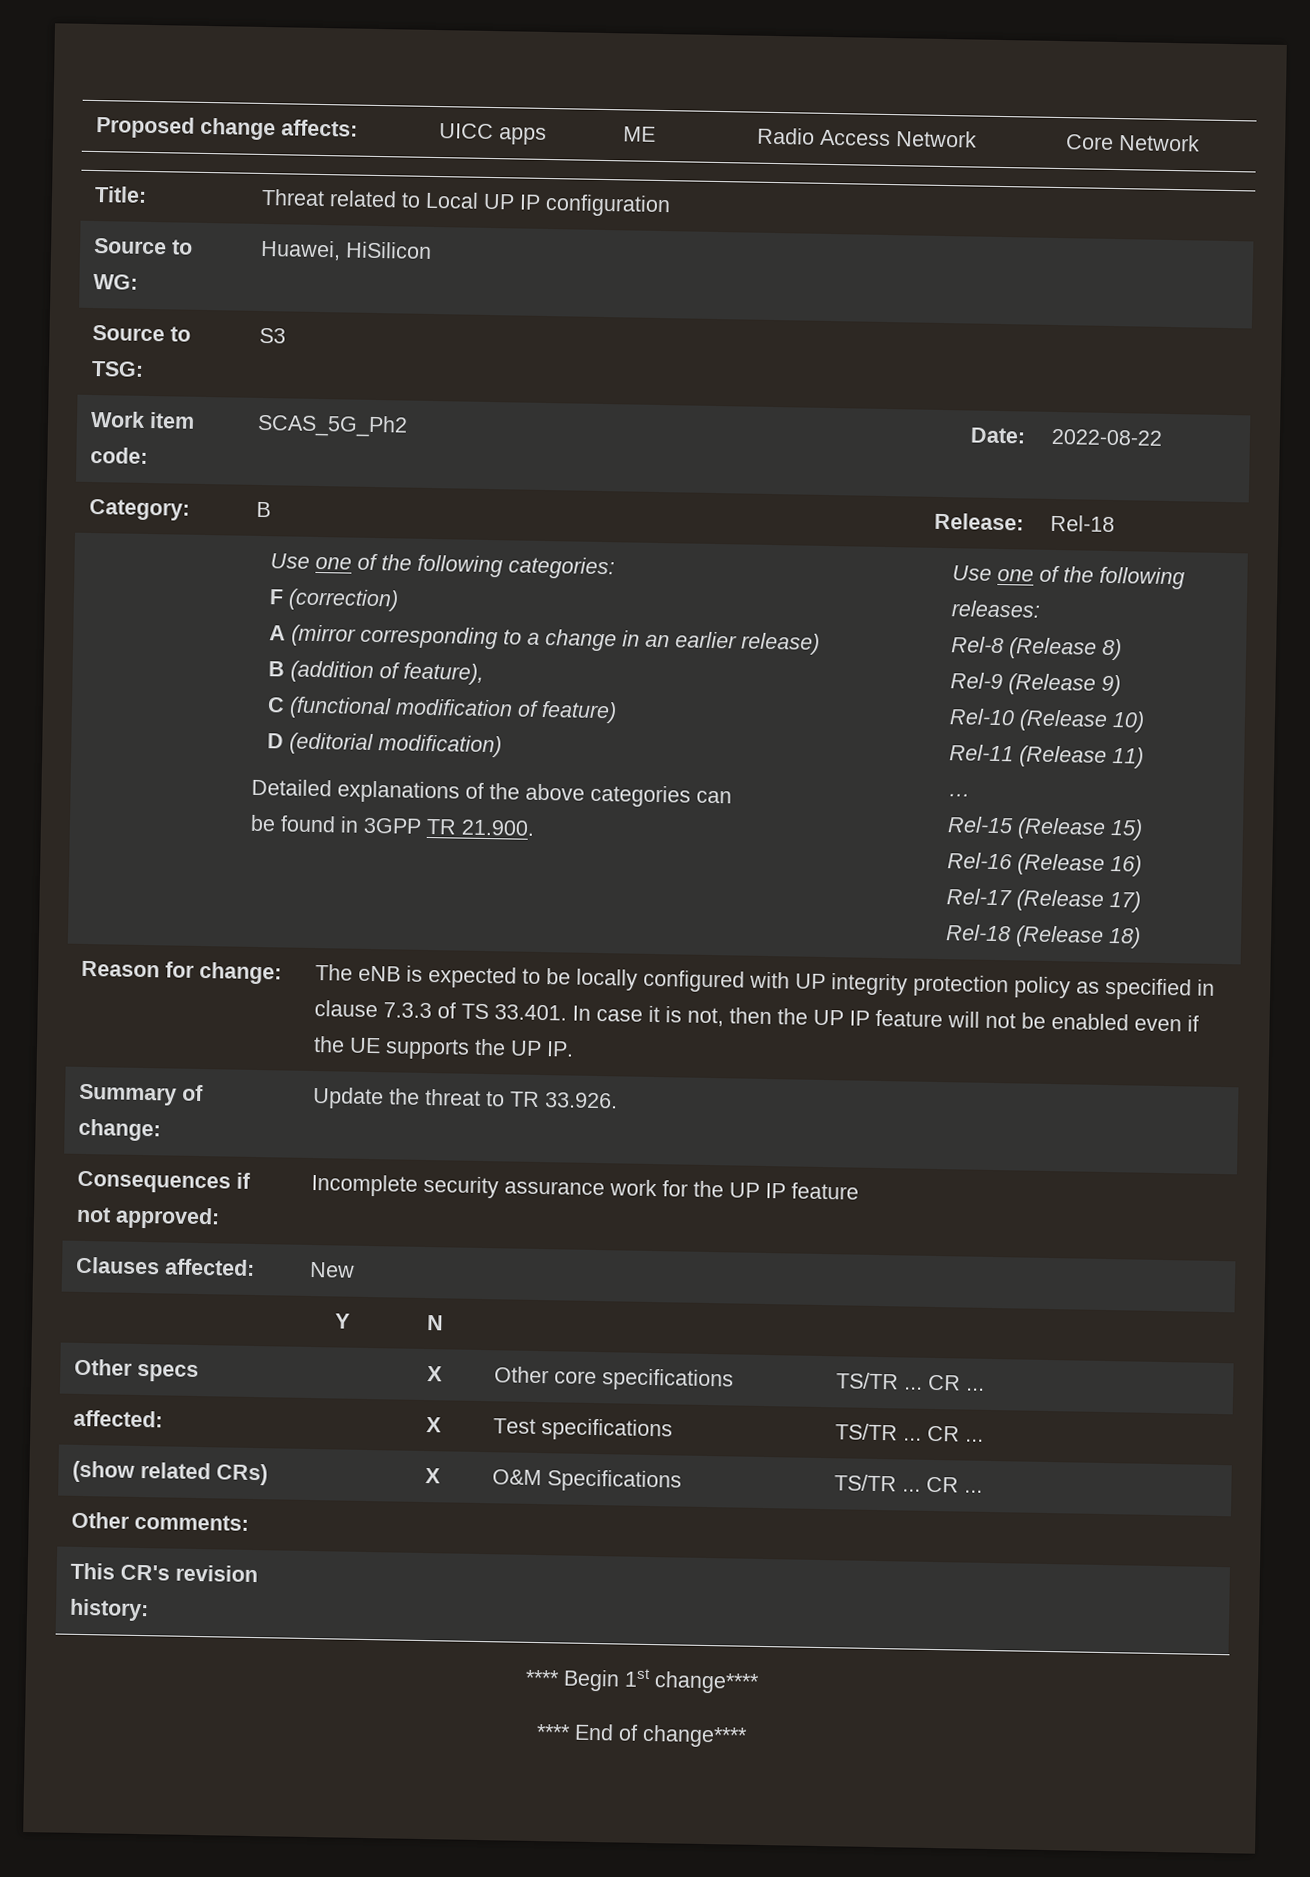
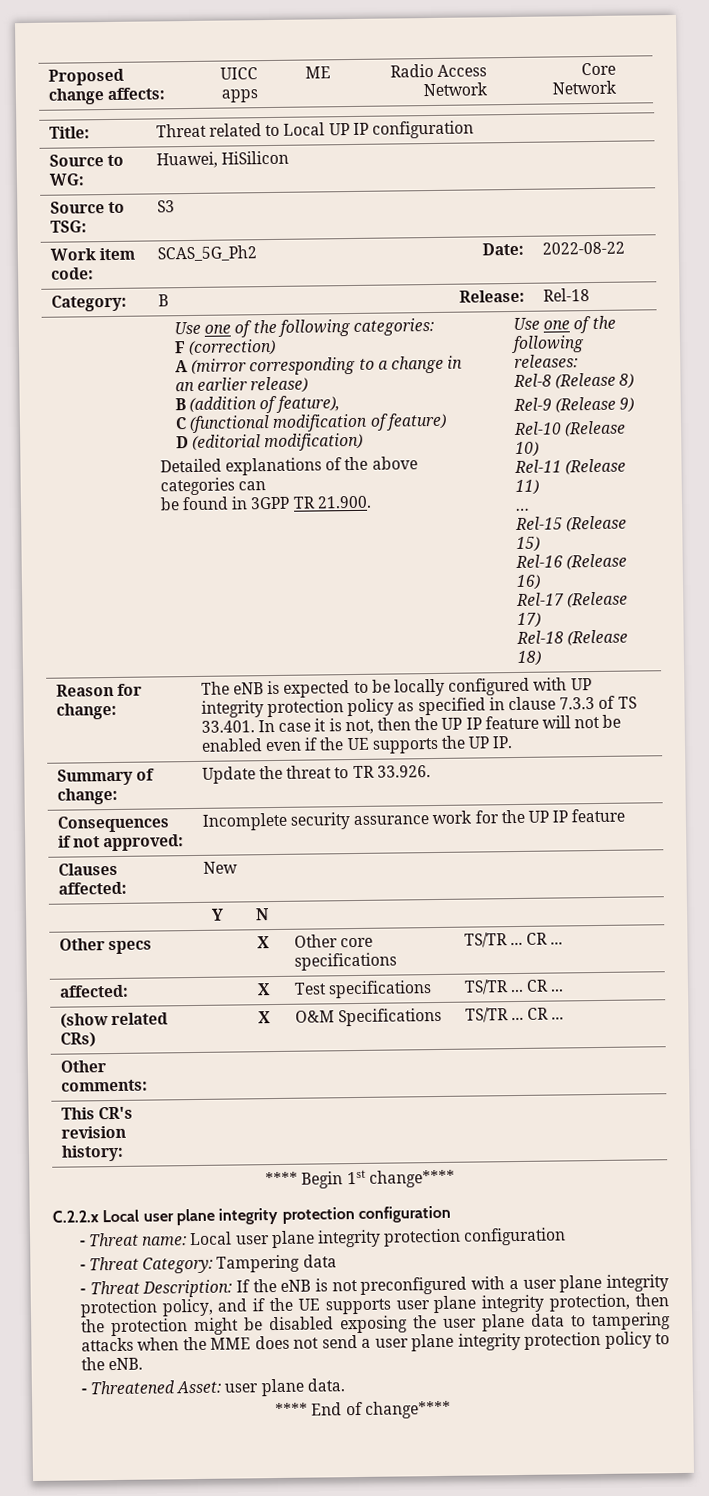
(760, 1682) none -> [52,1205,451,1226] [79,1227,567,1249] [79,1254,337,1274] [79,1274,669,1298] [79,1293,669,1318] [80,1312,671,1337] [80,1331,671,1352] [80,1357,143,1371] [80,1378,345,1397] // C.2.2.x Local user plane integrity protection configuration // - Threat name: Local user plane integrity protection configuration // - Threat Category: Tampering data // - Threat Description: If the eNB is not preconfigured with a user plane integrity protection policy, and if the UE supports user plane integrity protection, then the protection might be disabled exposing the user plane data to tampering attacks when the MME does not send a user plane integrity protection policy to the eNB. // - Threatened Asset: user plane data.

